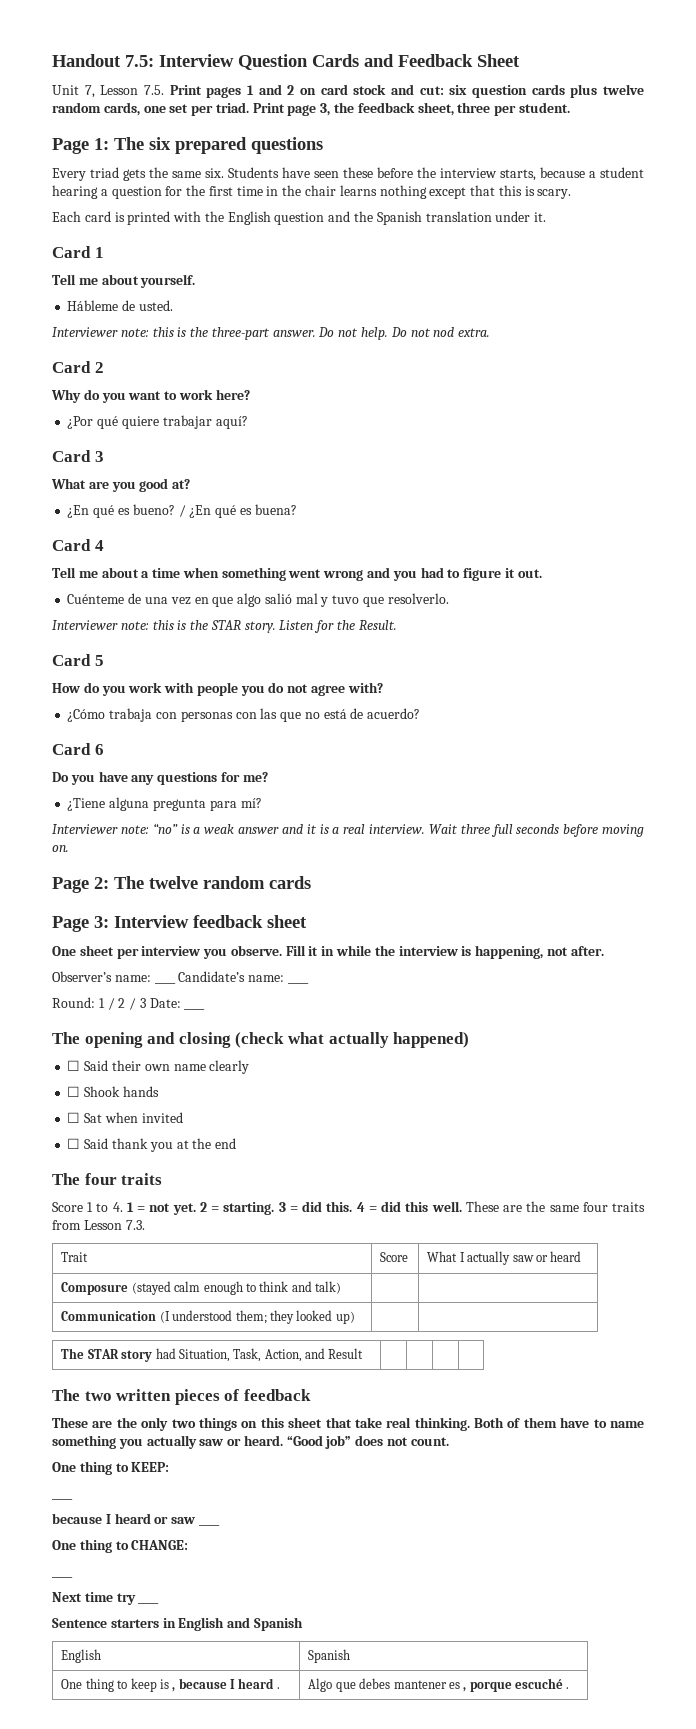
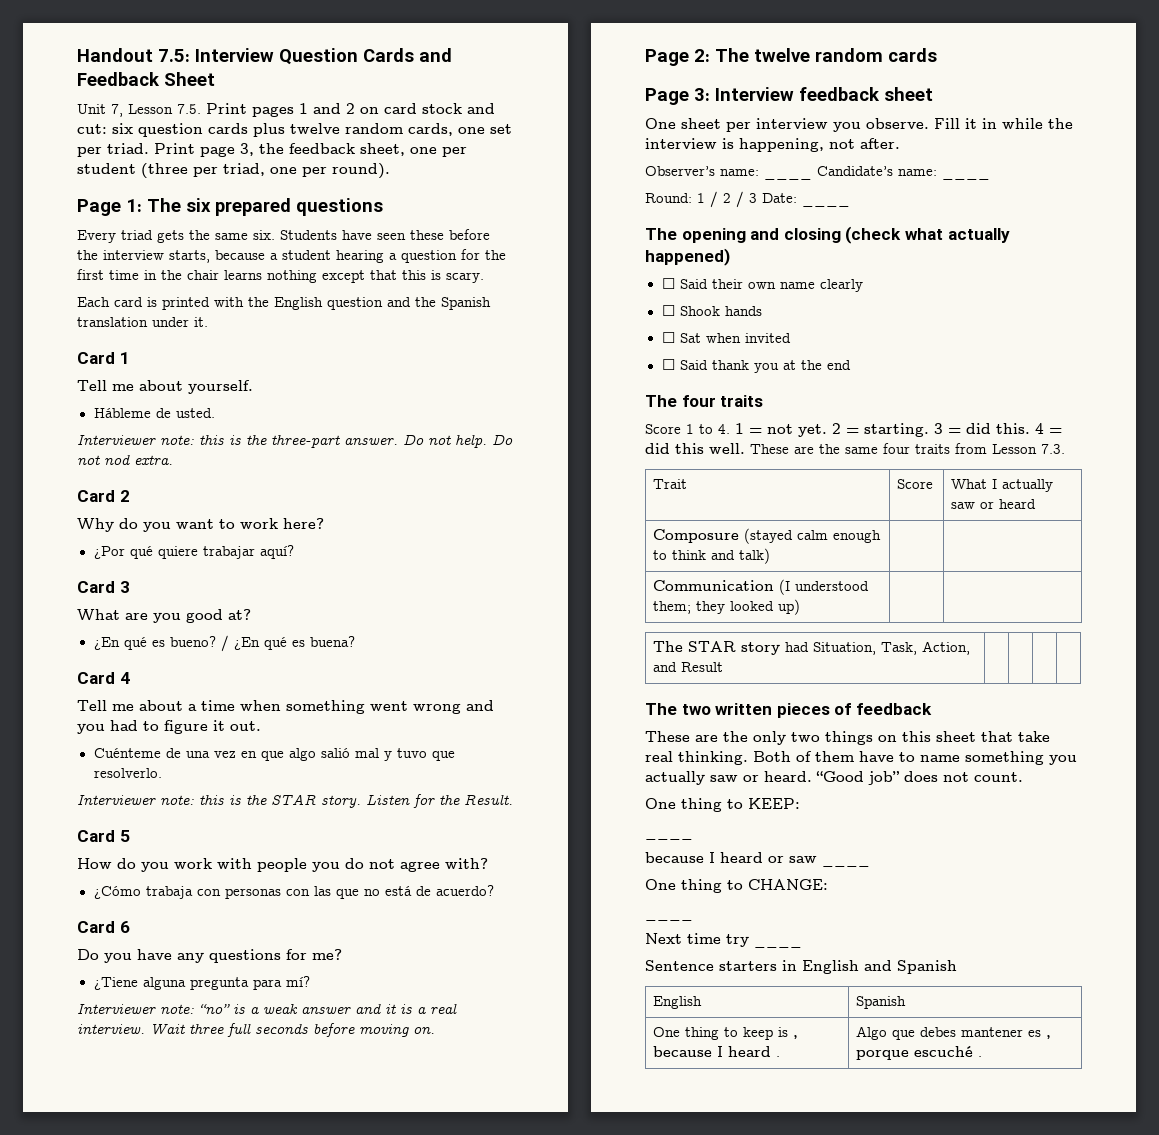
[457,102,570,116] three per student. -> [410,147,467,157] [77,163,390,179] one per student (three per triad, one per round).

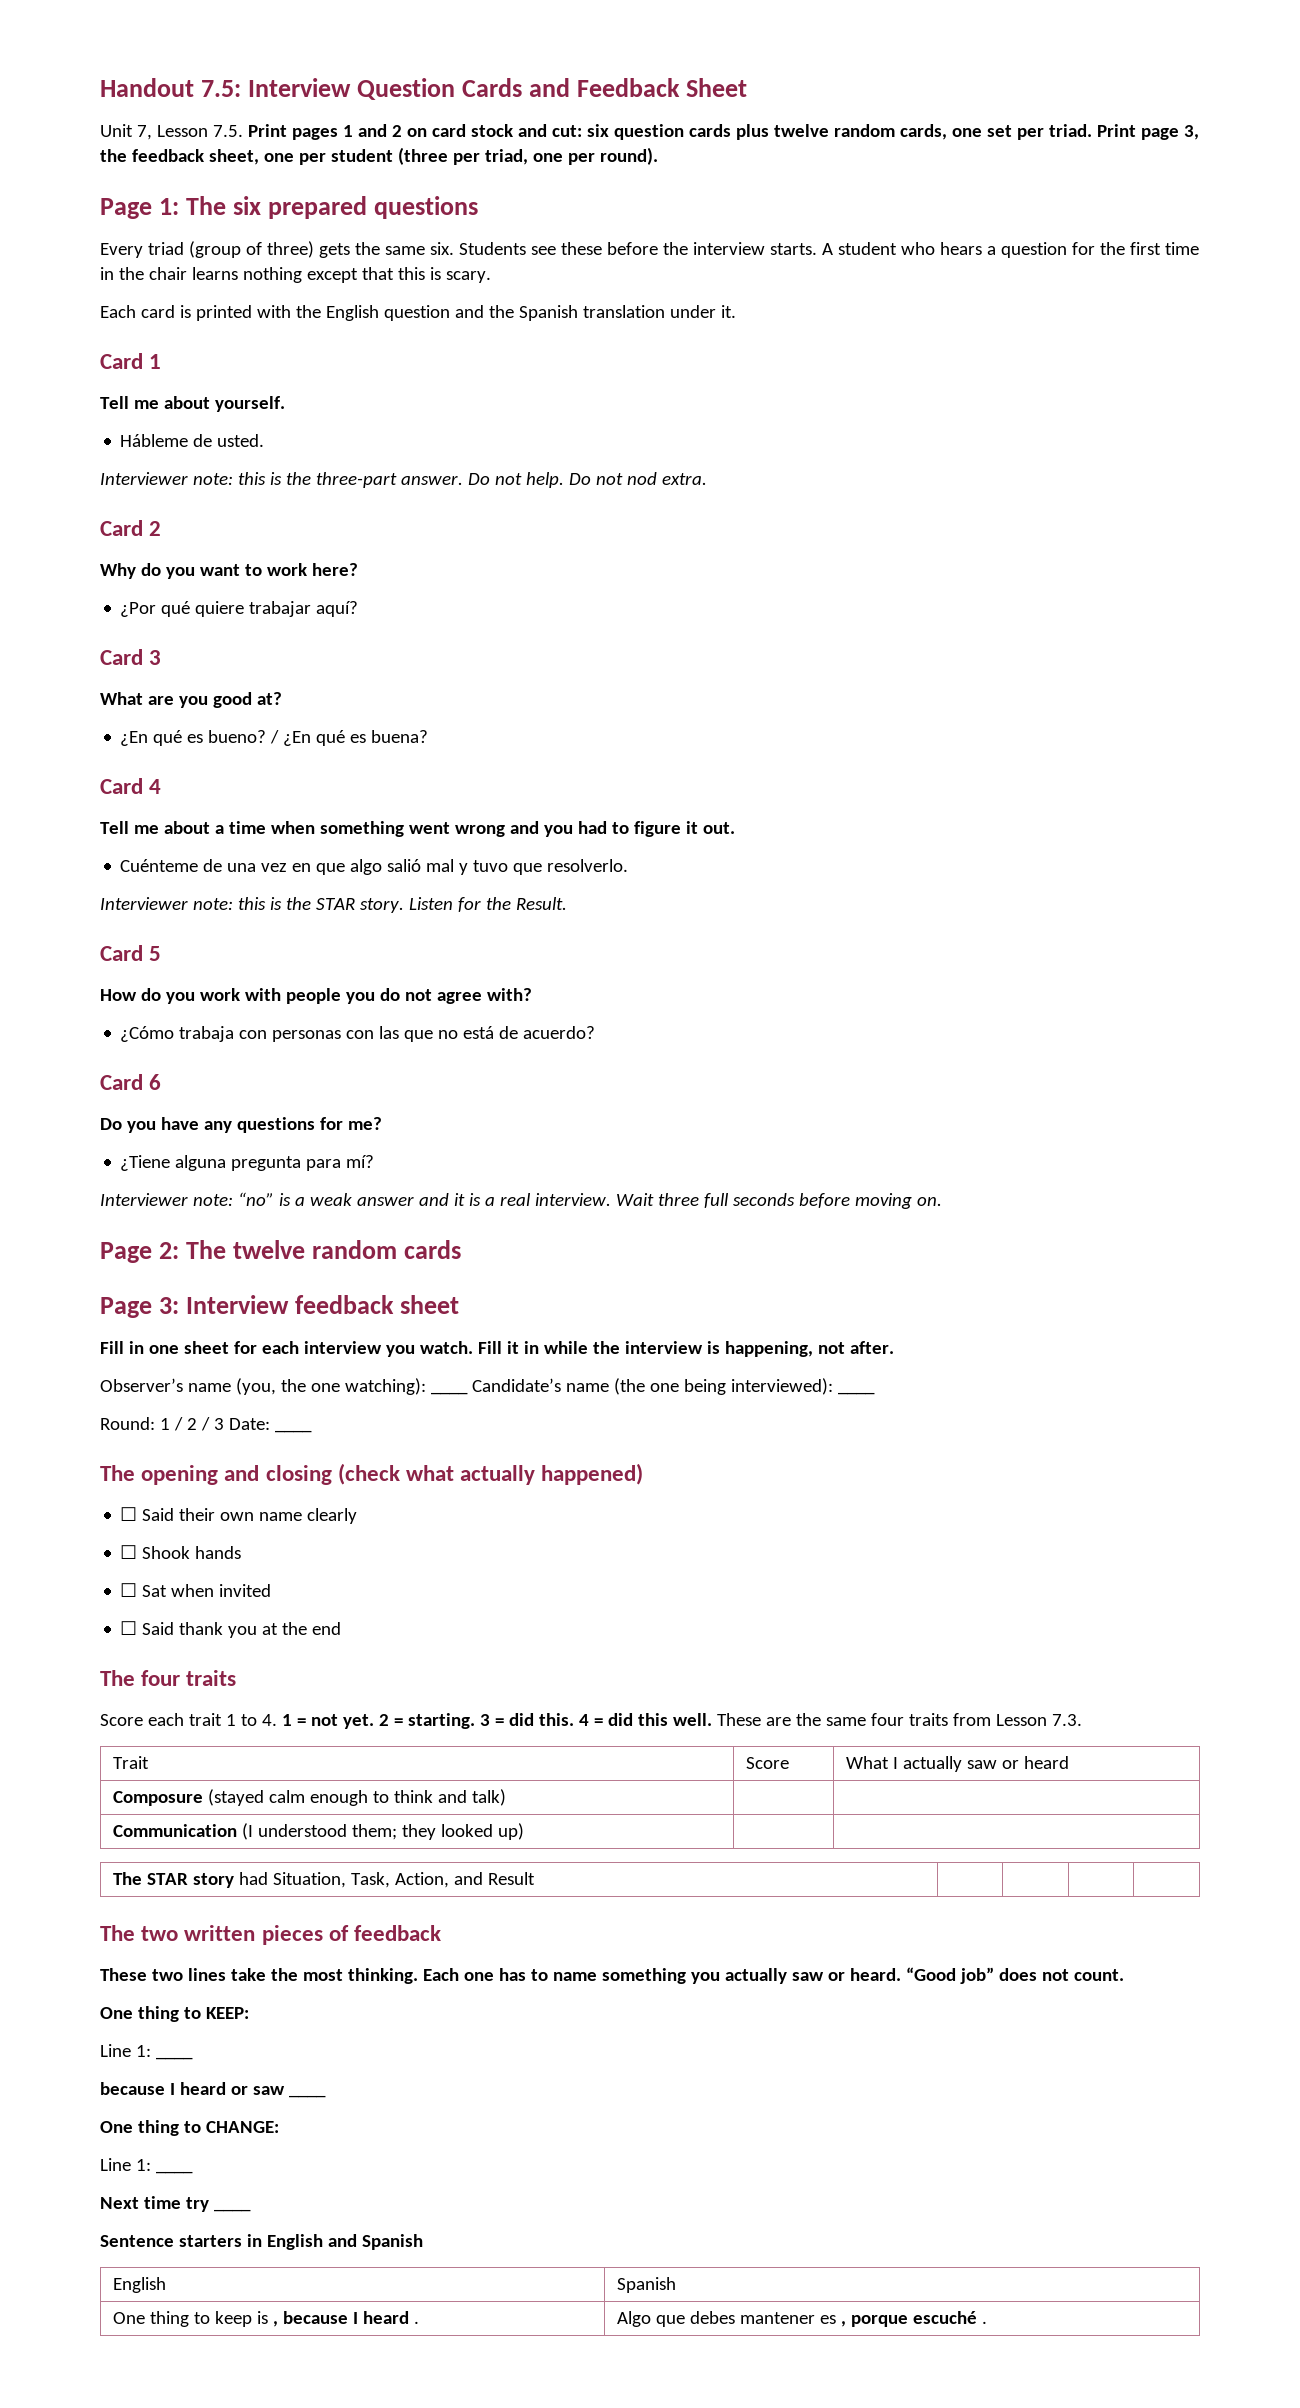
(153, 235) none -> [188,241,314,258] (group of three)
[342,230,406,240] have seen -> [530,246,556,255] see
[169,250,384,263] starts, because a student hearing -> [769,242,982,255] starts. A student who hears
[645,118,751,132] One sheet per -> [100,1341,299,1354] Fill in one sheet for each
[866,118,929,129] observe. -> [419,1341,473,1354] watch.
[720,169,759,176] [764,176,812,180] [817,166,937,176] name: ____ Candidate’s name: -> [187,1378,468,1395] [471,1378,833,1395] name (you, the one watching): ____ Candidate’s name (the one being interviewed):
(681, 429) none -> [147,1713,222,1726] each trait
[695,731,1050,745] [645,751,894,765] are the only two things on this sheet that take real thinking. Both of them have -> [151,1968,526,1984] two lines take the most thinking. Each one has
(800, 803) none -> [100,2044,151,2057] Line 1:
(828, 884) none -> [100,2158,151,2171] Line 1:

